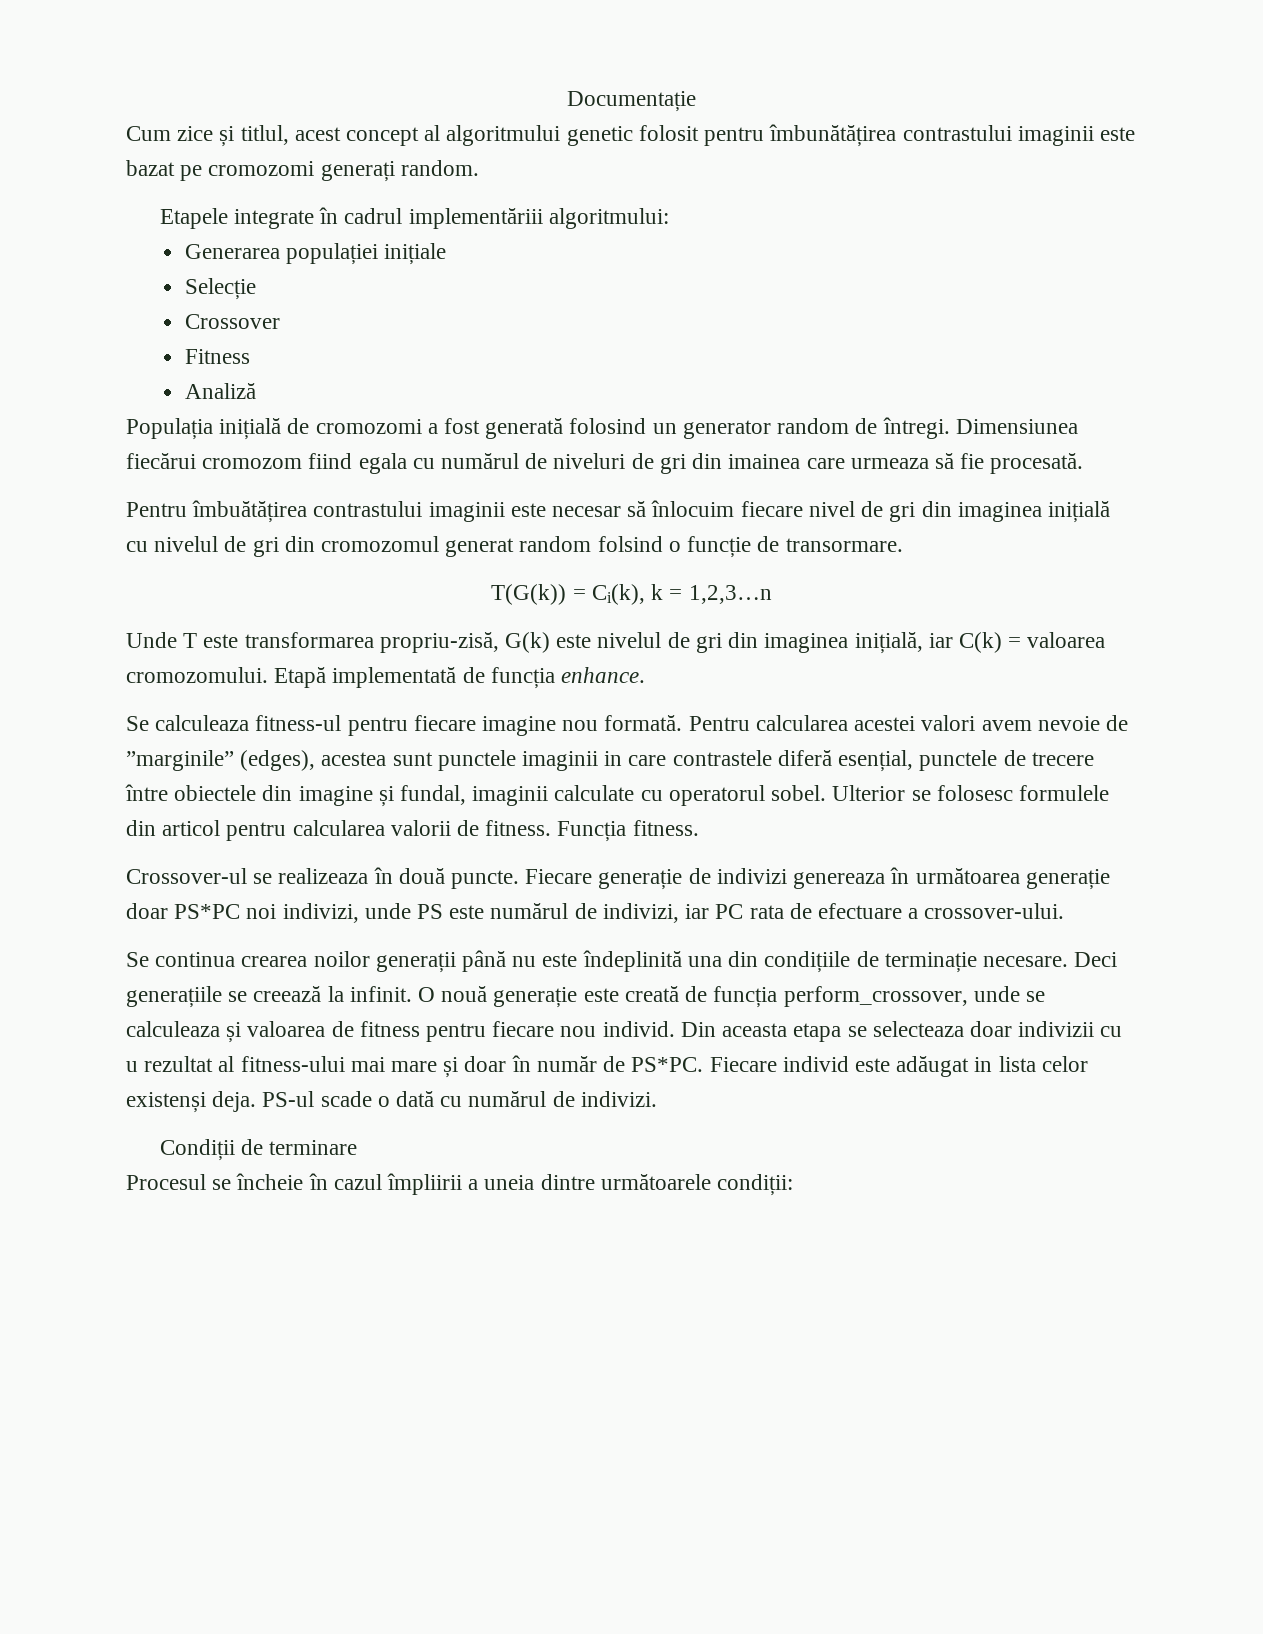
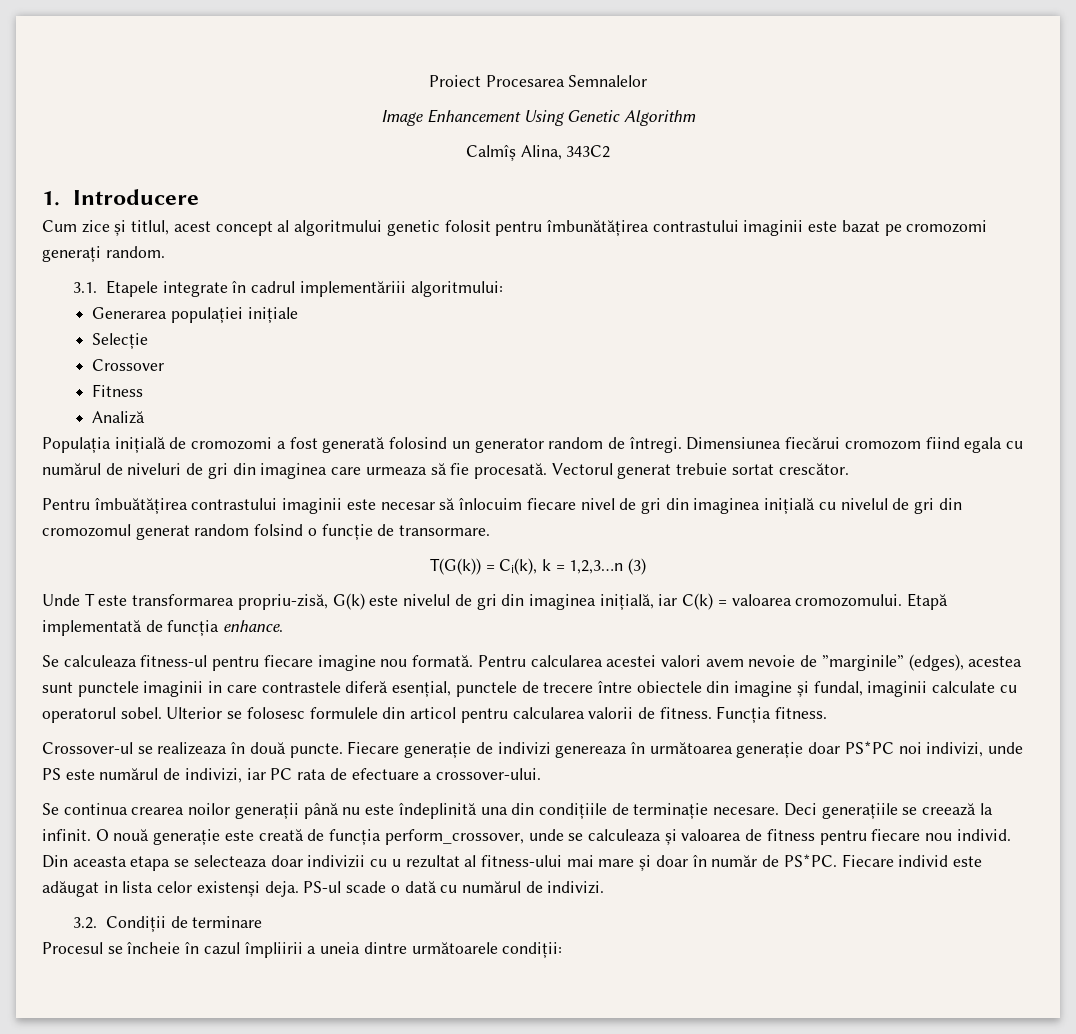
[567,91,696,112] Documentație -> [428,75,648,87] [381,109,696,126] [465,145,611,161] [42,189,200,206] Proiect Procesarea Semnalelor // Image Enhancement Using Genetic Algorithm // Calmîș Alina, 343C2 // 1. Introducere
(479, 168) none -> [73,282,98,293] 3.1.
[728,454,801,469] imainea -> [260,463,328,479] imaginea
(1084, 463) none -> [551,463,849,479] Vectorul generat trebuie sortat crescător.
(772, 594) none -> [628,558,647,575] (3)
(657, 1099) none -> [73,917,98,929] 3.2.

